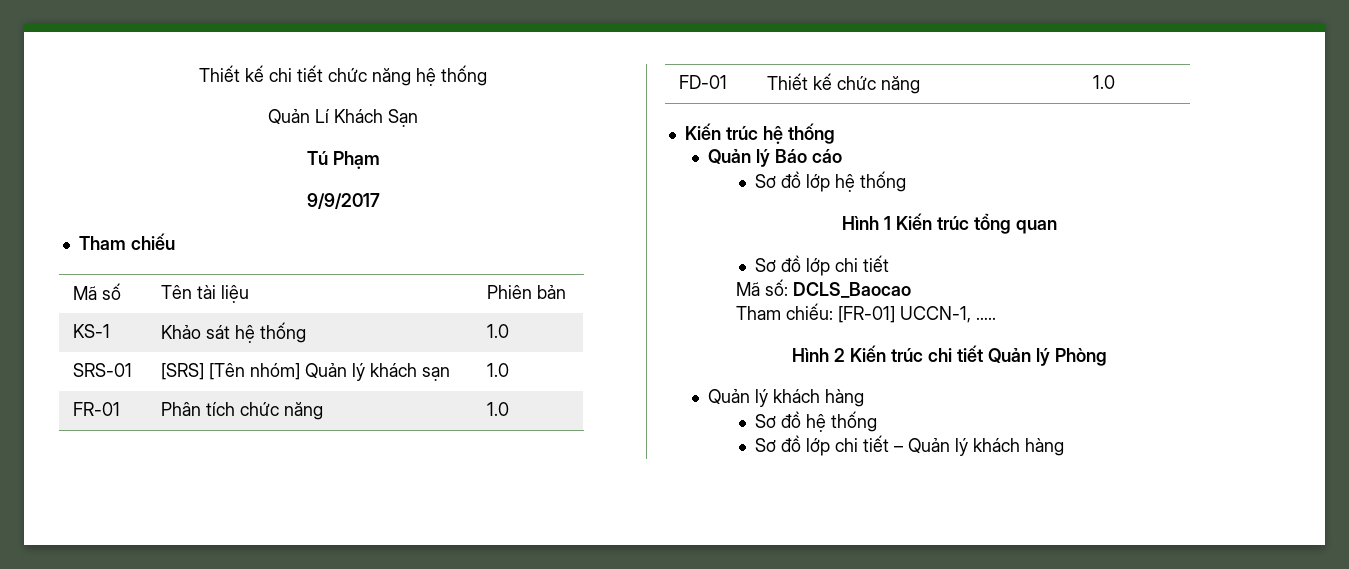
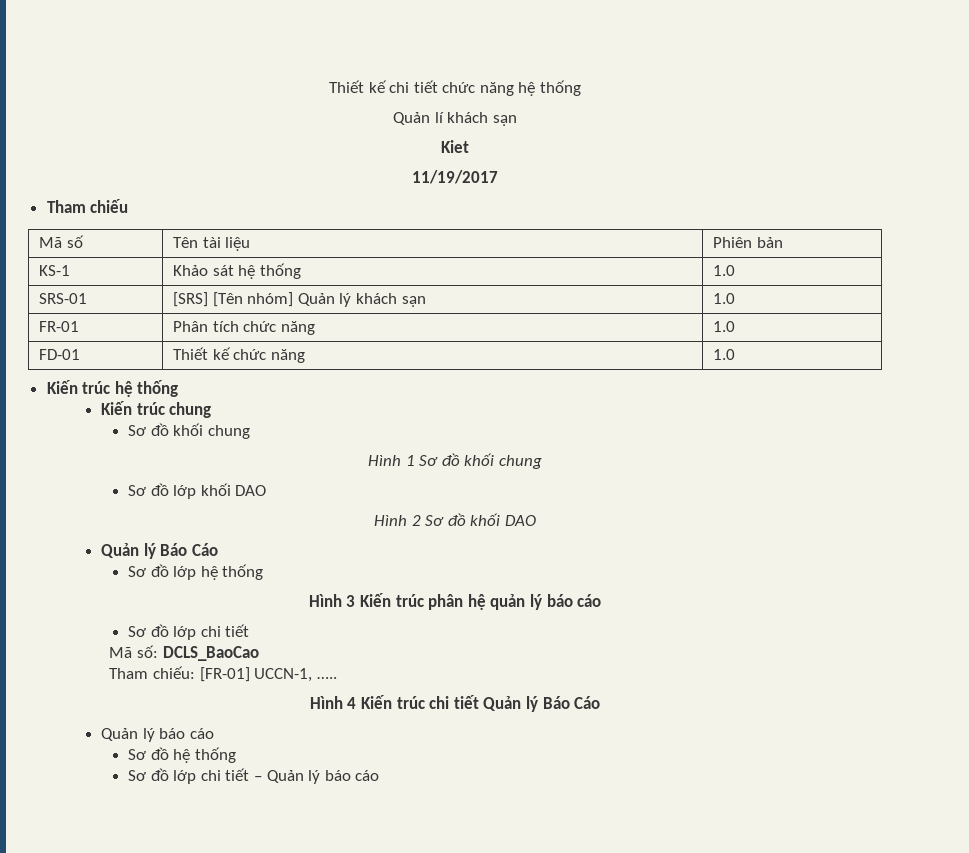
[315,109,418,127] [306,151,380,169] [306,193,380,209] Lí Khách Sạn // Tú Phạm // 9/9/2017 -> [434,112,517,126] [441,140,469,153] [412,170,498,184] lí khách sạn // Kiet // 11/19/2017
[708,149,843,167] // Quản lý Báo cáo -> [100,401,212,418] [128,423,250,439] [368,453,542,469] [128,483,267,499] [374,513,536,526] [100,543,218,559] // Kiến trúc chung // Sơ đồ khối chung // Hình 1 Sơ đồ khối chung // Sơ đồ lớp khối DAO // Hình 2 Sơ đồ khối DAO // Quản lý Báo Cáo
[883,213,1057,234] 1 Kiến trúc tổng quan -> [346,593,602,610] 3 Kiến trúc phân hệ quản lý báo cáo
[792,282,911,298] DCLS_Baocao -> [162,646,259,661] DCLS_BaoCao
[833,348,845,362] 2 -> [347,697,357,709] 4
[1054,348,1107,366] [708,389,865,407] Phòng // Quản lý khách hàng -> [542,696,601,709] [100,728,214,742] Báo Cáo // Quản lý báo cáo
[973,438,1065,456] khách hàng -> [324,770,380,781] báo cáo

